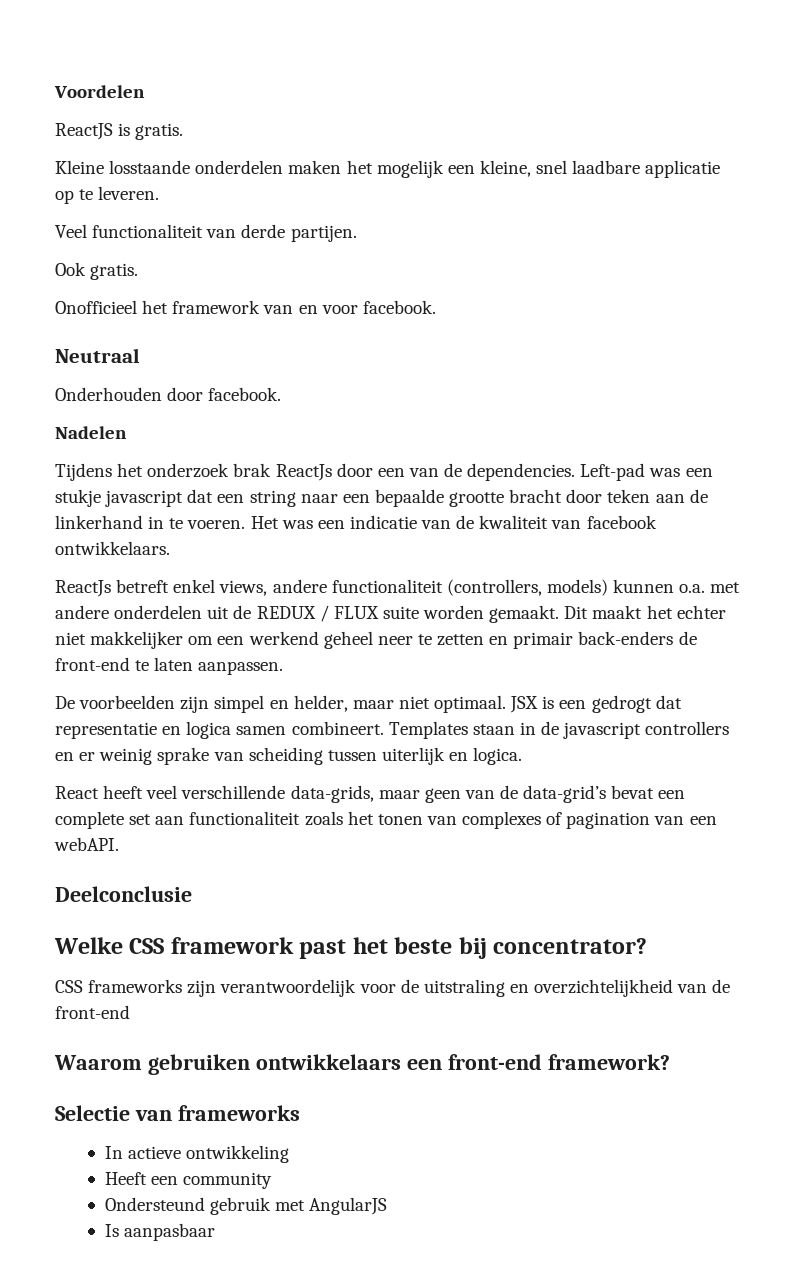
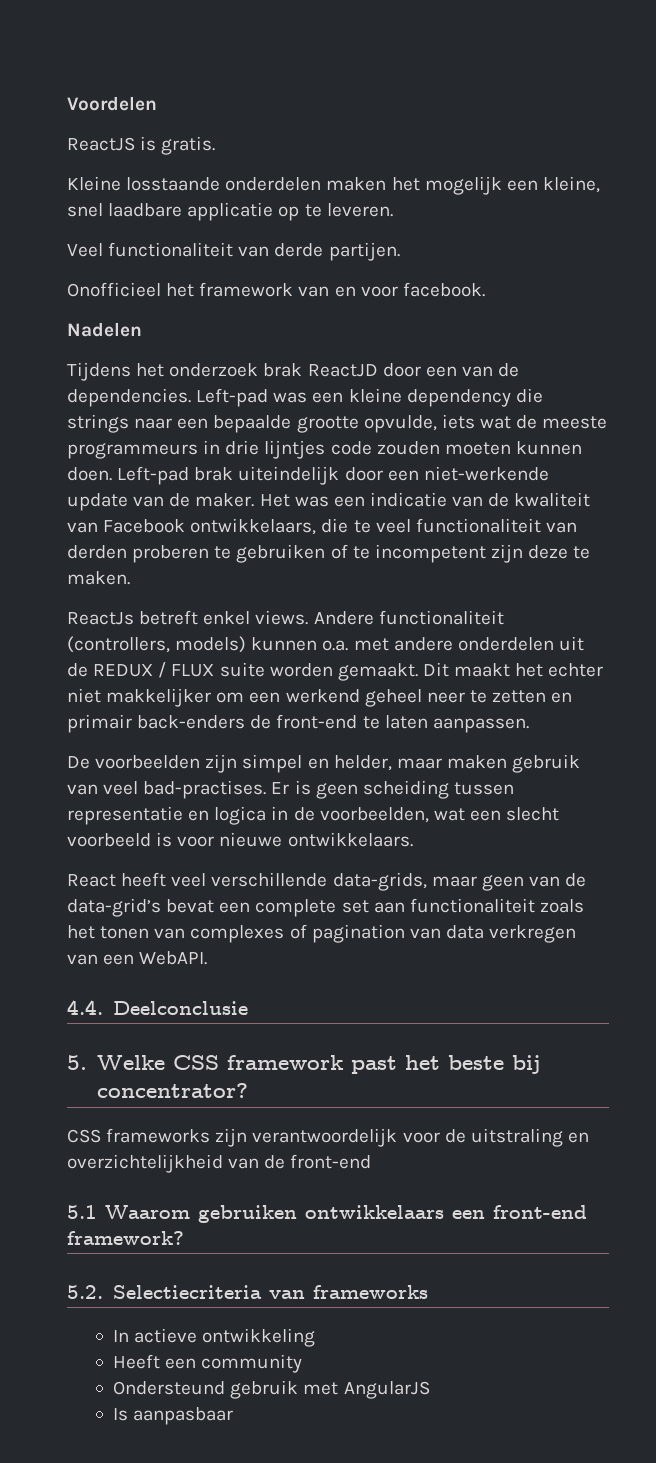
[55,262,139,280] // Ook gratis. -> (400, 251) none
[55,348,140,363] [55,387,282,401] // Neutraal // Onderhouden door facebook. -> (485, 289) none
[275,464,332,481] ReactJs -> [307,364,378,377] ReactJD
[55,489,708,507] [55,515,246,529] stukje javascript dat een string naar een bepaalde grootte bracht door teken aan de linkerhand in te voeren. -> [348,388,543,407] [67,414,608,433] [67,440,582,459] [67,466,549,485] [67,493,255,511] kleine dependency die strings naar een bepaalde grootte opvulde, iets wat de meeste programmeurs in drie lijntjes code zouden moeten kunnen doen. Left-pad brak uiteindelijk door een niet-werkende update van de maker.
[586,515,657,529] [55,541,170,555] facebook ontwikkelaars. -> [103,518,577,535] [67,544,591,563] [67,571,130,585] Facebook ontwikkelaars, die te veel functionaliteit van derden proberen te gebruiken of te incompetent zijn deze te maken.
[219,579,327,596] views, andere -> [255,610,374,625] views. Andere
[398,695,682,713] [55,721,730,739] [55,747,523,765] niet optimaal. JSX is een gedrogt dat representatie en logica samen combineert. Templates staan in de javascript controllers en er weinig sprake van scheiding tussen uiterlijk en logica. -> [446,754,581,773] [67,780,514,799] [67,806,560,825] [67,832,413,847] maken gebruik van veel bad-practises. Er is geen scheiding tussen representatie en logica in de voorbeelden, wat een slecht voorbeeld is voor nieuwe ontwikkelaars.
[689,816,717,825] [54,837,119,851] een webAPI. // -> [445,925,577,943] [67,951,208,965] [67,1000,103,1015] data verkregen van een WebAPI. // 4.4.
(192, 894) none -> [67,1055,87,1070] 5.
(130, 1012) none -> [67,1205,97,1219] 5.1
[55,1105,130,1121] Selectie -> [67,1285,262,1299] 5.2. Selectiecriteria

